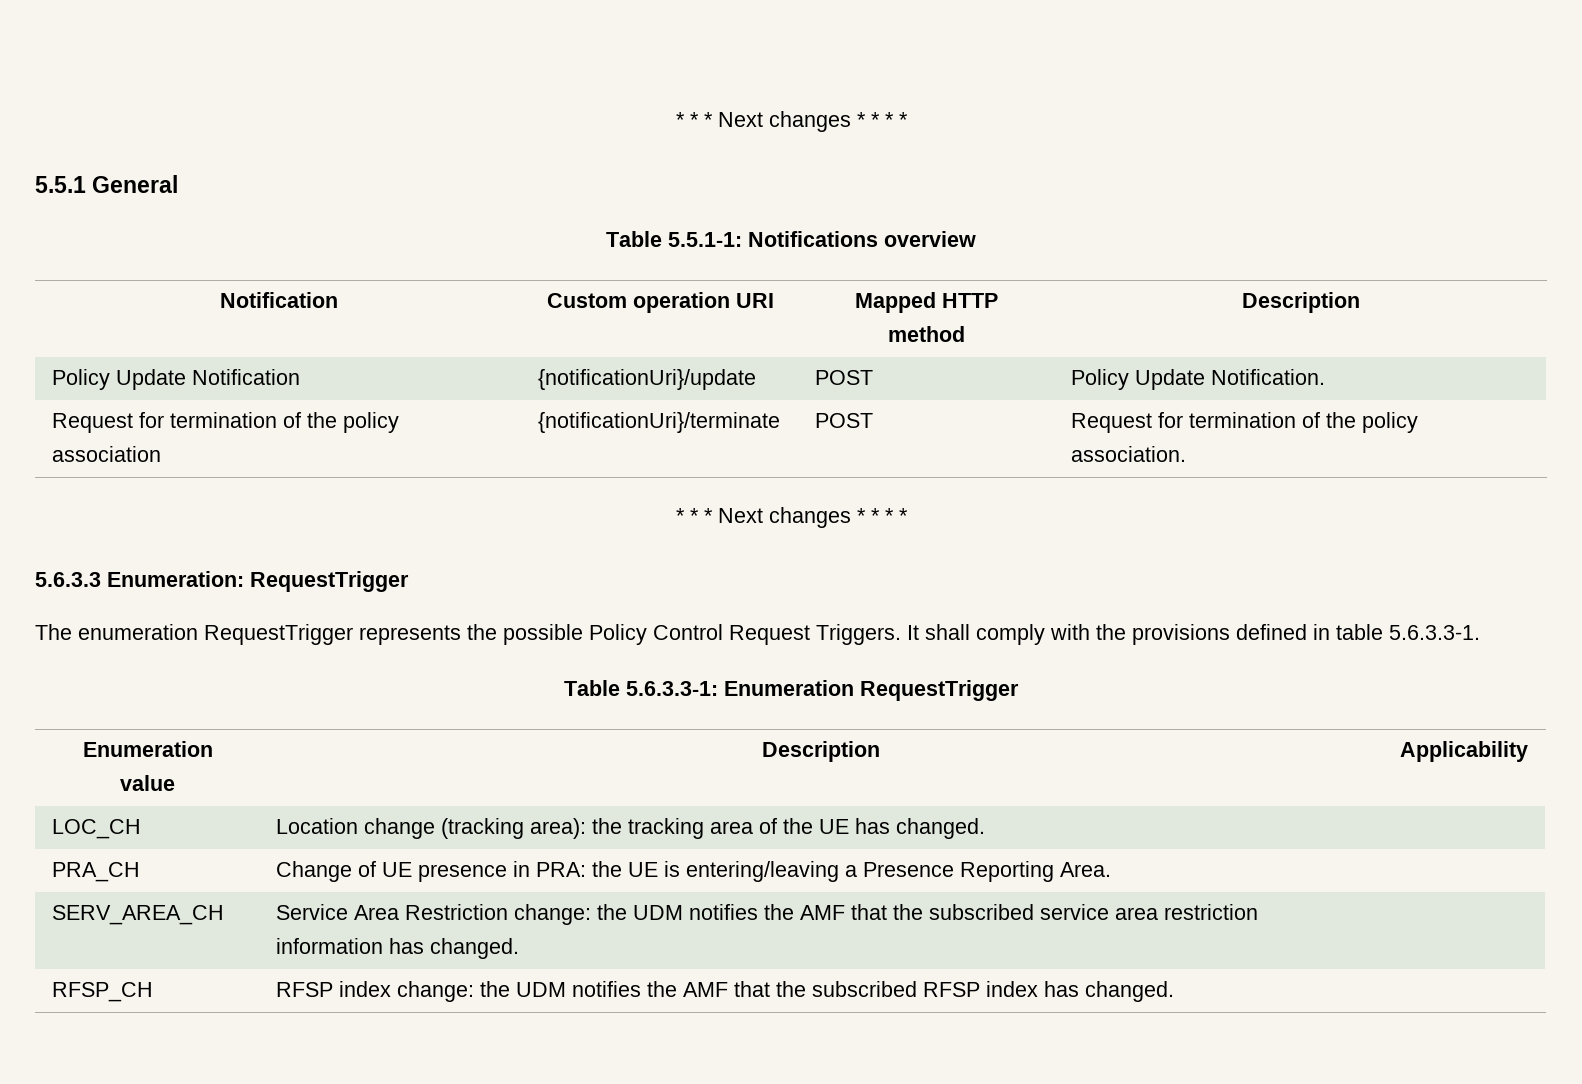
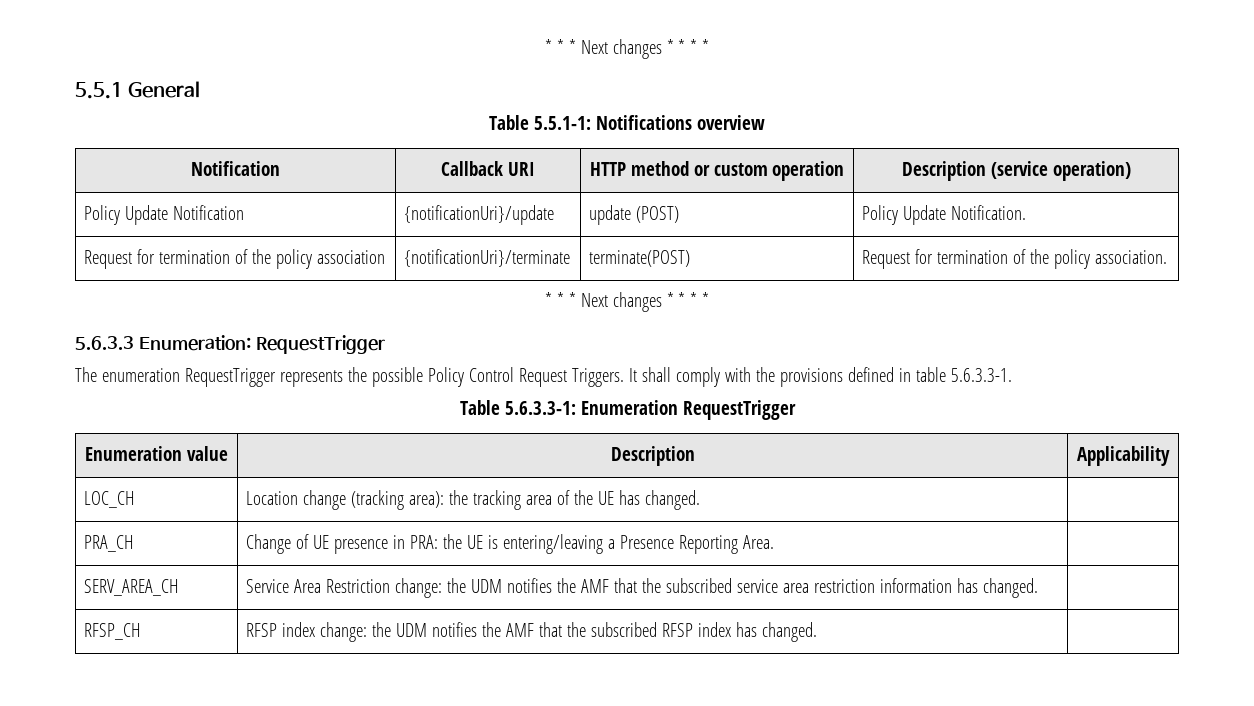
[546,292,730,313] Custom operation -> [441,161,504,176] Callback
[855,292,936,313] Mapped -> (535, 169) none
[1241,292,1360,313] | Description -> [693,161,845,181] [901,161,1131,181] or custom operation | Description (service operation)
[815,370,874,385] POST -> [588,205,679,225] update (POST)
[815,413,874,428] POST -> [588,250,690,267] terminate(POST)

